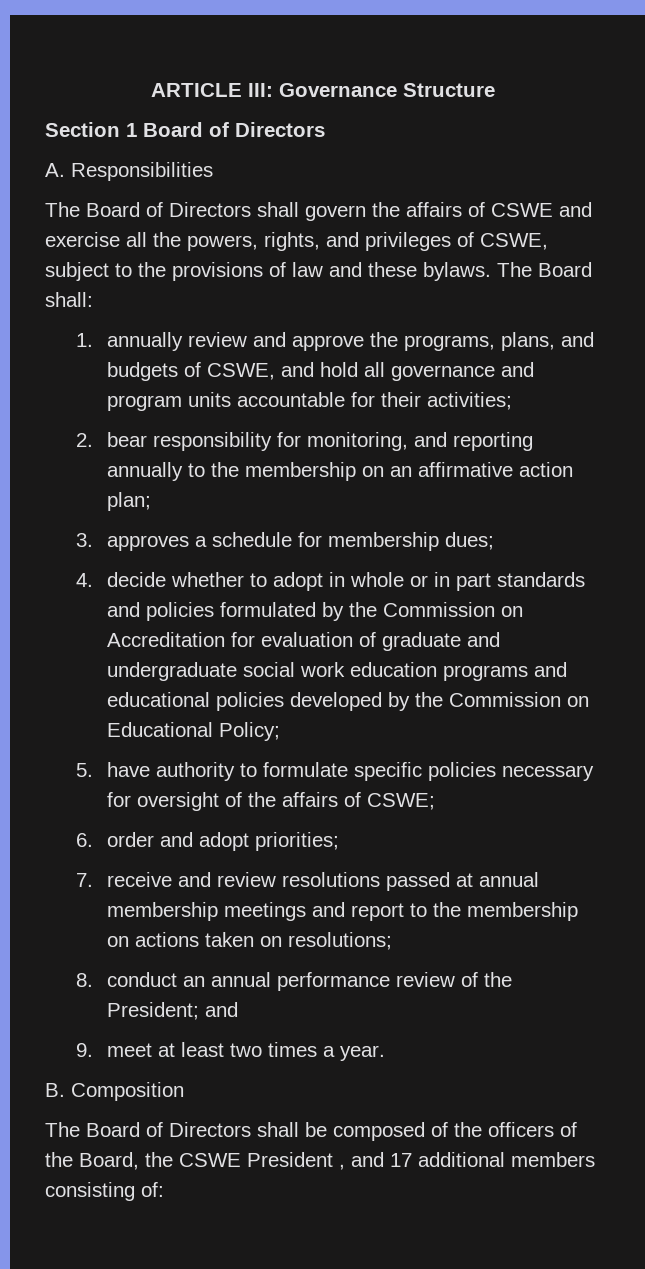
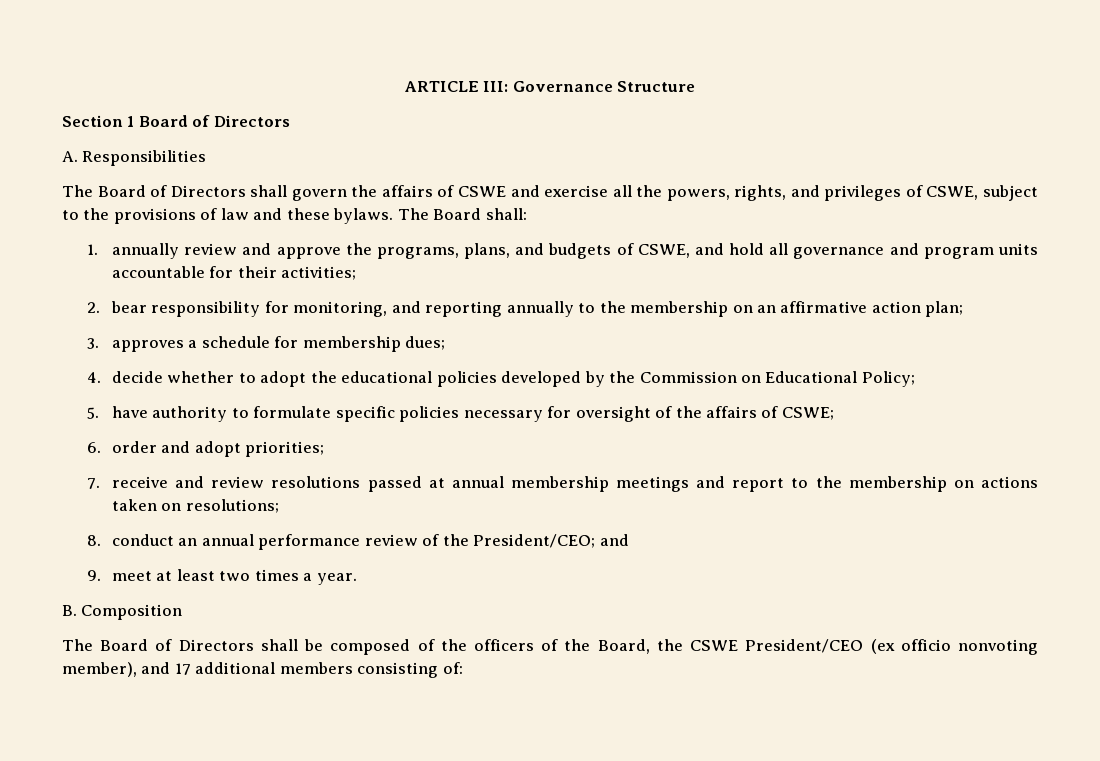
[328,572,585,591] [106,602,523,621] [106,632,500,651] [106,662,567,681] in whole or in part standards and policies formulated by the Commission on Accreditation for evaluation of graduate and undergraduate social work education programs and -> [310,371,337,383] the
[106,1002,199,1020] President; -> [473,534,596,548] President/CEO;
[247,1152,345,1170] President , -> [745,639,1038,655] [62,662,137,677] President/CEO (ex officio nonvoting member),

